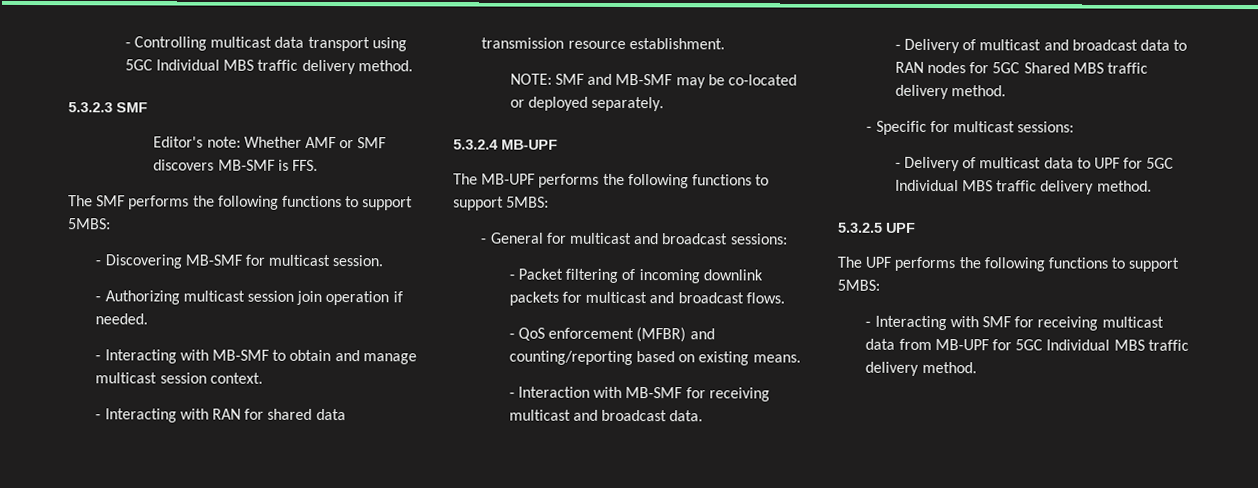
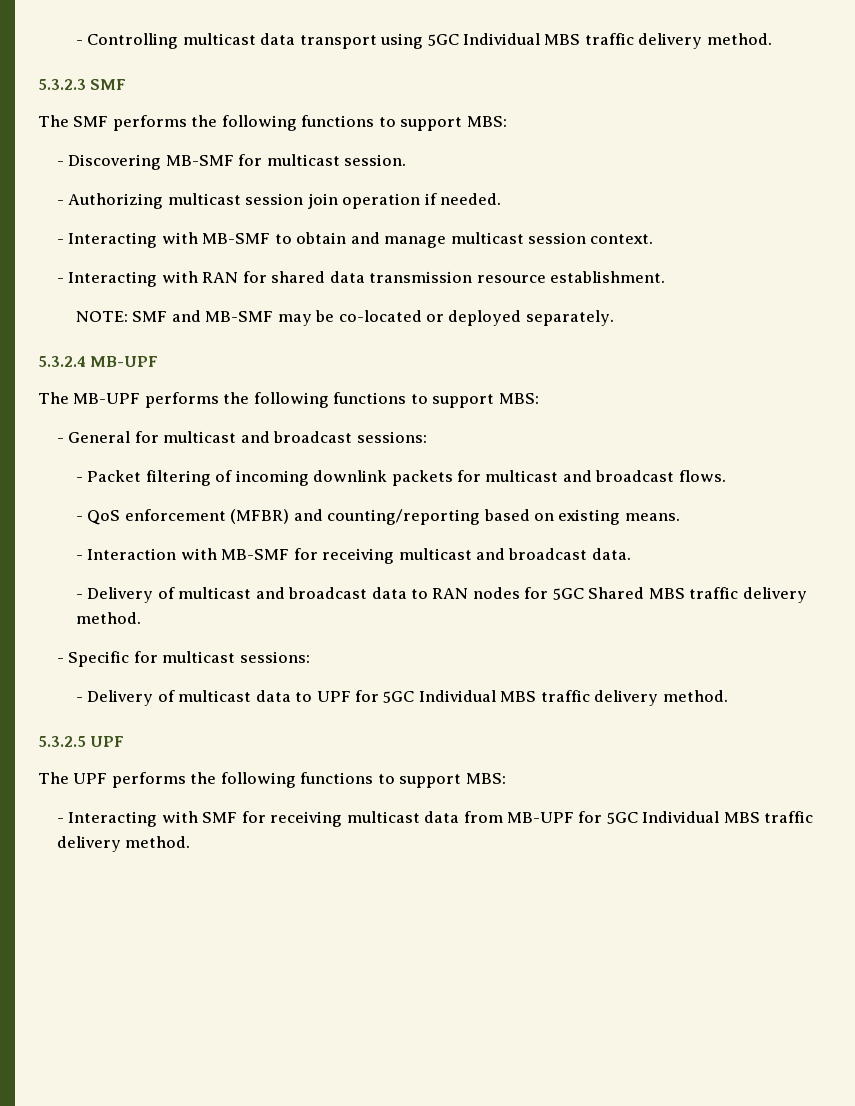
[153,136,387,149] [153,159,318,171] // Editor's note: Whether AMF or SMF discovers MB-SMF is FFS. -> (127, 84) none
[68,218,111,230] 5MBS: -> [466,116,507,127] MBS:
[506,196,550,208] 5MBS: -> [498,393,539,404] MBS:
[837,279,880,291] 5MBS: -> [465,773,506,784] MBS:

